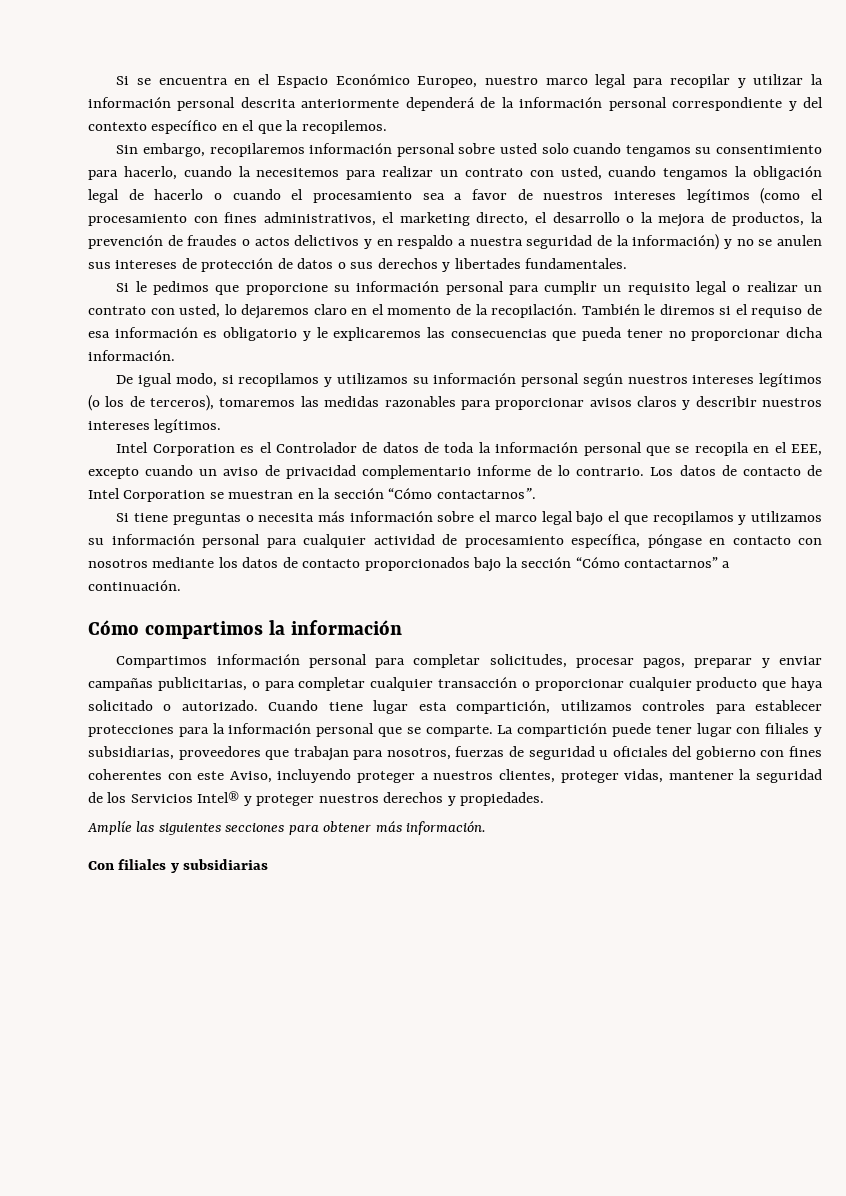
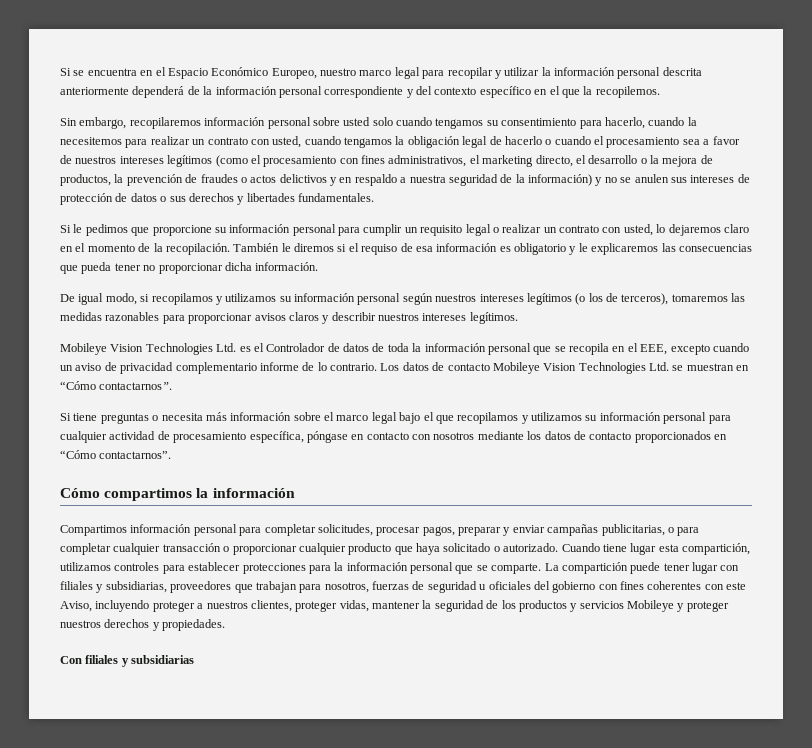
[116,442,235,456] Intel Corporation -> [60,343,237,355] Mobileye Vision Technologies Ltd.
[806,465,822,476] [88,488,206,502] de Intel Corporation -> [492,362,669,374] Mobileye Vision Technologies Ltd.
[318,488,384,499] la sección -> (750, 368) none
[473,557,731,572] [88,580,181,591] bajo la sección “Cómo contactarnos” a continuación. -> [714,434,727,440] [60,450,172,459] en “Cómo contactarnos”.
[130,791,240,803] Servicios Intel® -> [518,600,674,612] productos y servicios Mobileye
[87,821,487,835] // Amplíe las siguientes secciones para obtener más información. -> (226, 625) none

